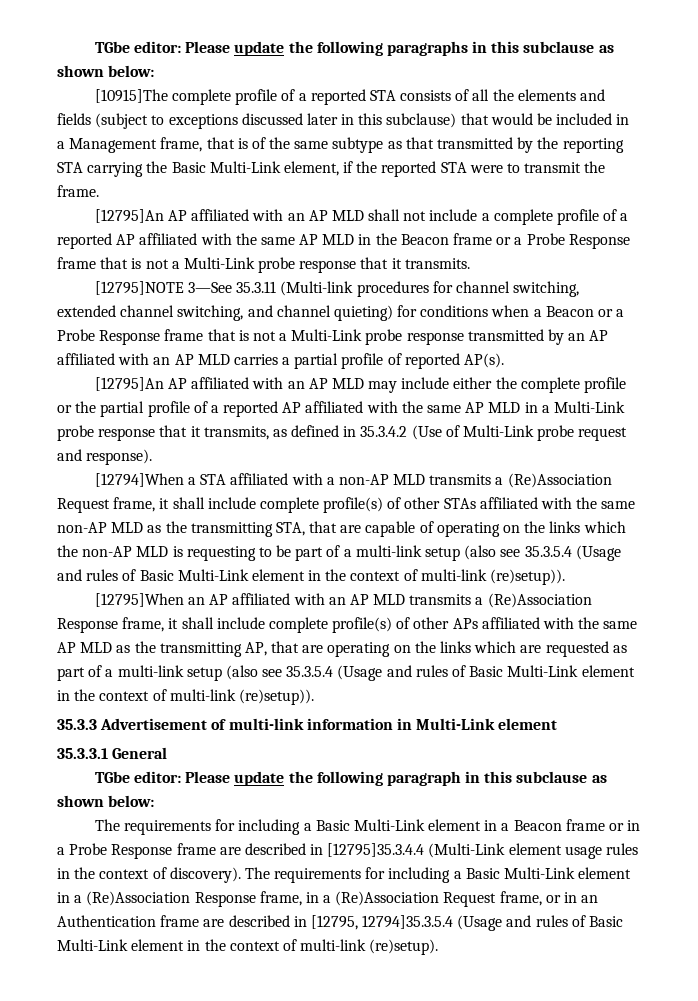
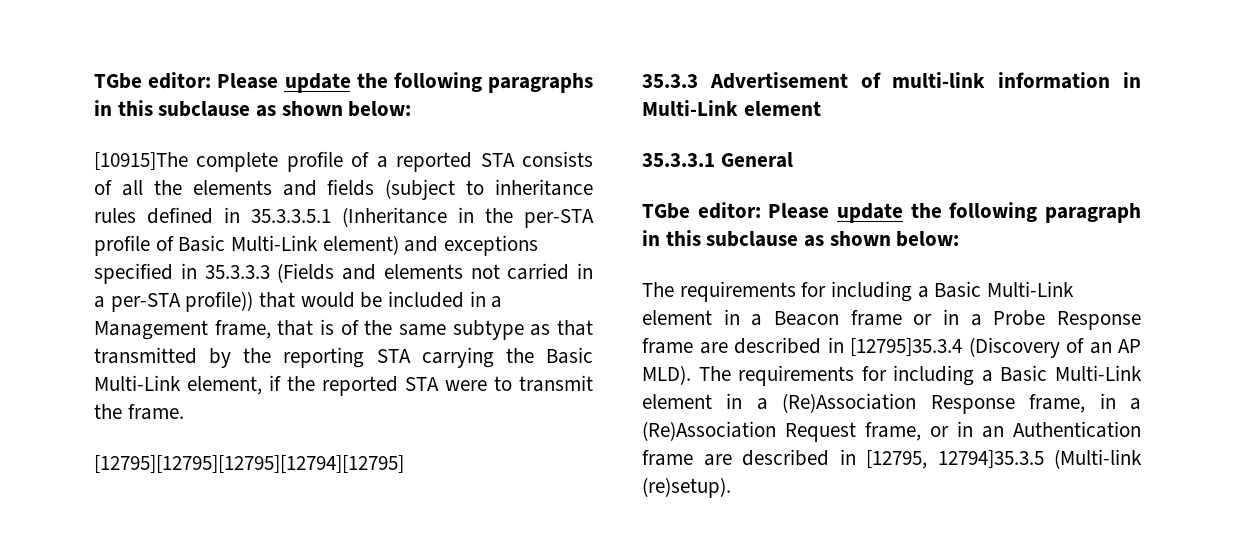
[168,113,457,129] exceptions discussed later in this subclause) -> [495,179,593,196] [94,207,594,228] [94,235,539,256] [94,263,593,284] [94,291,254,312] inheritance rules defined in 35.3.3.5.1 (Inheritance in the per-STA profile of Basic Multi-Link element) and exceptions specified in 35.3.3.3 (Fields and elements not carried in a per-STA profile))
[94,209,629,225] [57,233,630,249] [57,257,470,273] [94,281,580,297] [57,305,625,321] [57,329,609,345] [57,353,505,369] [94,377,627,393] [57,401,625,417] [57,425,628,441] [57,449,153,465] [94,473,612,488] [57,497,636,513] [57,521,626,537] [57,545,621,561] [57,569,566,585] [94,593,592,608] [57,617,638,633] [57,641,627,657] [57,665,635,681] [57,689,314,705] [12795]An AP affiliated with an AP MLD shall not include a complete profile of a reported AP affiliated with the same AP MLD in the Beacon frame or a Probe Response frame that is not a Multi-Link probe response that it transmits. // [12795]NOTE 3—See 35.3.11 (Multi-link procedures for channel switching, extended channel switching, and channel quieting) for conditions when a Beacon or a Probe Response frame that is not a Multi-Link probe response transmitted by an AP affiliated with an AP MLD carries a partial profile of reported AP(s). // [12795]An AP affiliated with an AP MLD may include either the complete profile or the partial profile of a reported AP affiliated with the same AP MLD in a Multi-Link probe response that it transmits, as defined in 35.3.4.2 (Use of Multi-Link probe request and response). // [12794]When a STA affiliated with a non-AP MLD transmits a (Re)Association Request frame, it shall include complete profile(s) of other STAs affiliated with the same non-AP MLD as the transmitting STA, that are capable of operating on the links which the non-AP MLD is requesting to be part of a multi-link setup (also see 35.3.5.4 (Usage and rules of Basic Multi-Link element in the context of multi-link (re)setup)). // [12795]When an AP affiliated with an AP MLD transmits a (Re)Association Response frame, it shall include complete profile(s) of other APs affiliated with the same AP MLD as the transmitting AP, that are operating on the links which are requested as part of a multi-link setup (also see 35.3.5.4 (Usage and rules of Basic Multi-Link element in the context of multi-link (re)setup)). -> [94,455,404,473] [12795][12795][12795][12794][12795]
[327,843,639,859] [57,867,241,883] [12795]35.3.4.4 (Multi-Link element usage rules in the context of discovery). -> [850,337,1141,358] [642,365,691,385] [12795]35.3.4 (Discovery of an AP MLD).
[362,915,624,931] [57,939,367,951] 12794]35.3.5.4 (Usage and rules of Basic Multi-Link element in the context of multi-link -> [937,449,1142,469] 12794]35.3.5 (Multi-link

